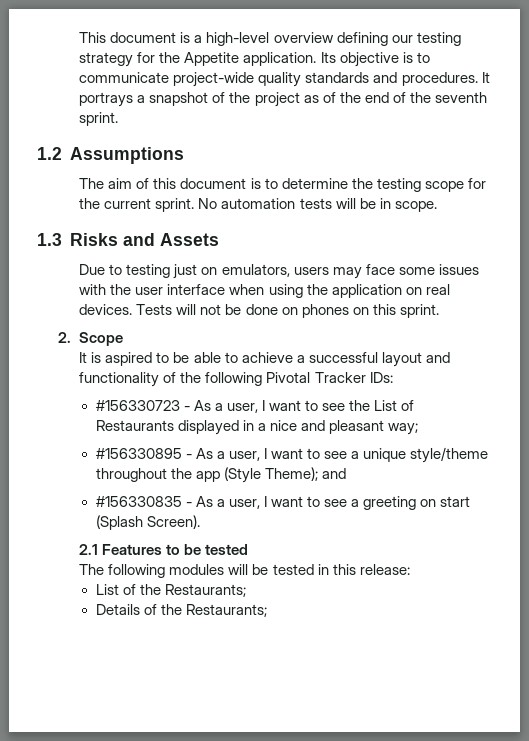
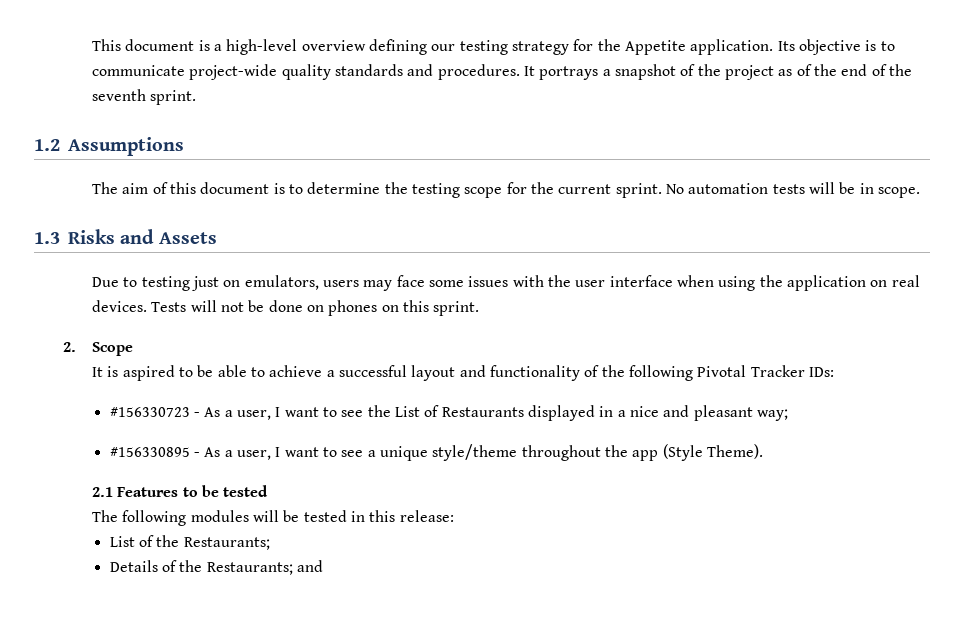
[264,467,347,481] [95,496,471,510] [95,515,200,530] Theme); and // #156330835 - As a user, I want to see a greeting on start (Splash Screen). -> [706,444,763,459] Theme).
(267, 610) none -> [297,560,324,572] and

